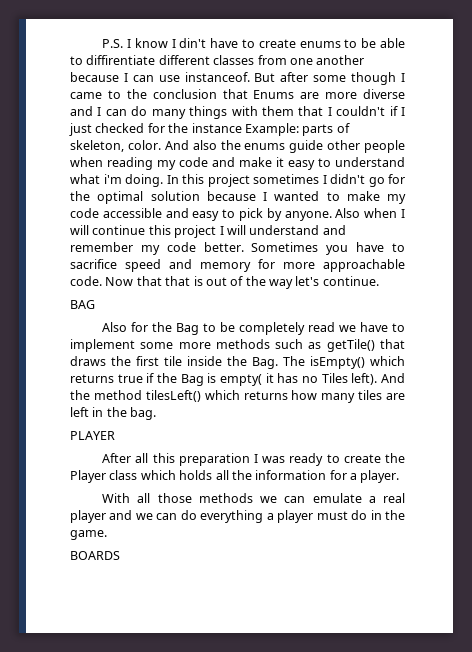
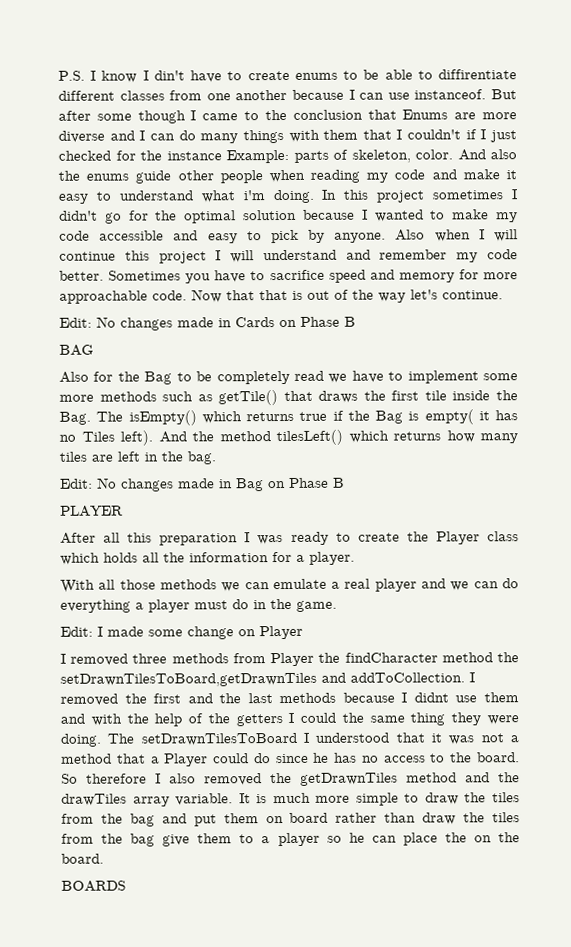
(379, 281) none -> [59,316,356,331] // Edit: No changes made in Cards on Phase B
(157, 413) none -> [60,477,345,492] // Edit: No changes made in Bag on Phase B
(107, 535) none -> [60,625,303,640] [60,652,519,667] [60,672,475,687] [60,692,519,706] [60,712,519,727] [60,732,519,747] [61,752,520,767] [61,772,520,786] [61,792,520,807] [61,812,520,827] [61,832,520,847] [61,853,104,864] // Edit: I made some change on Player // I removed three methods from Player the findCharacter method the setDrawnTilesToBoard,getDrawnTiles and addToCollection. I removed the first and the last methods because I didnt use them and with the help of the getters I could the same thing they were doing. The setDrawnTilesToBoard I understood that it was not a method that a Player could do since he has no access to the board. So therefore I also removed the getDrawnTiles method and the drawTiles array variable. It is much more simple to draw the tiles from the bag and put them on board rather than draw the tiles from the bag give them to a player so he can place the on the board.

